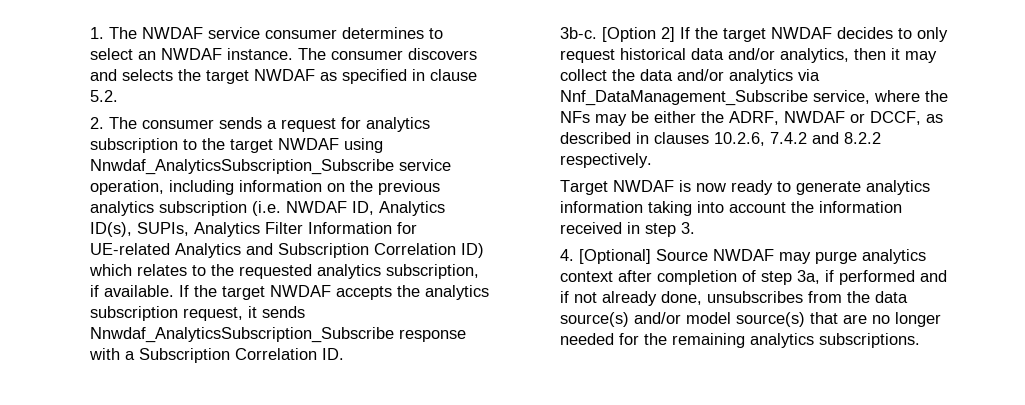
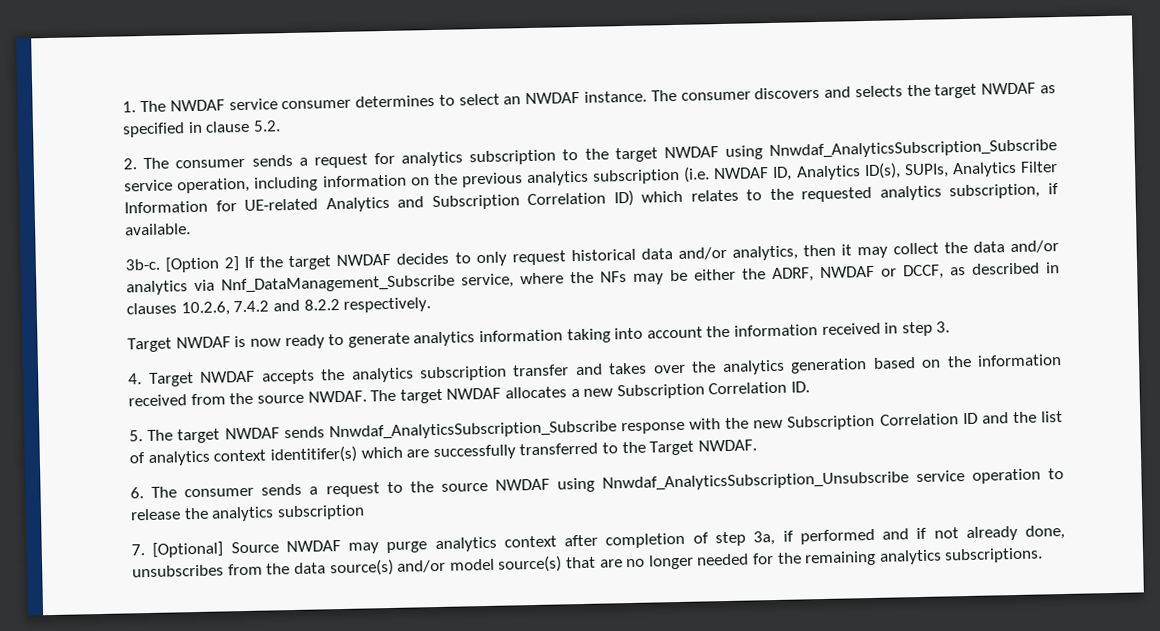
[178,285,489,300] [89,306,305,321] [89,327,466,343] [88,348,344,363] If the target NWDAF accepts the analytics subscription request, it sends Nnwdaf_AnalyticsSubscription_Subscribe response with a Subscription Correlation ID. -> (192, 229) none
(574, 255) none -> [148,354,1062,387] [128,381,810,407] [129,411,1063,444] [129,439,757,467] [130,467,1064,499] [130,504,366,522] [131,544,146,556] Target NWDAF accepts the analytics subscription transfer and takes over the analytics generation based on the information received from the source NWDAF. The target NWDAF allocates a new Subscription Correlation ID. // 5. The target NWDAF sends Nnwdaf_AnalyticsSubscription_Subscribe response with the new Subscription Correlation ID and the list of analytics context identitifer(s) which are successfully transferred to the Target NWDAF. // 6. The consumer sends a request to the source NWDAF using Nnwdaf_AnalyticsSubscription_Unsubscribe service operation to release the analytics subscription // 7.

